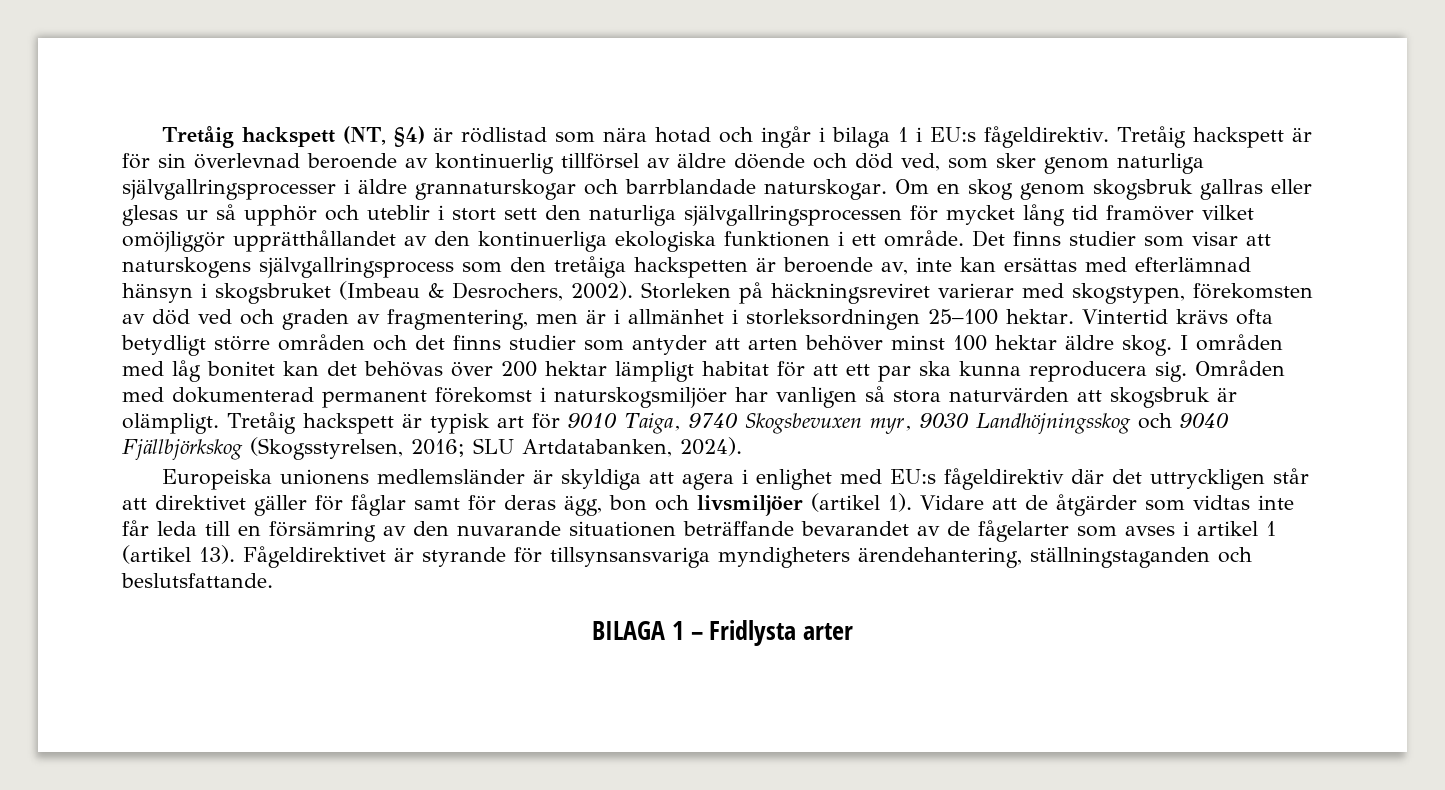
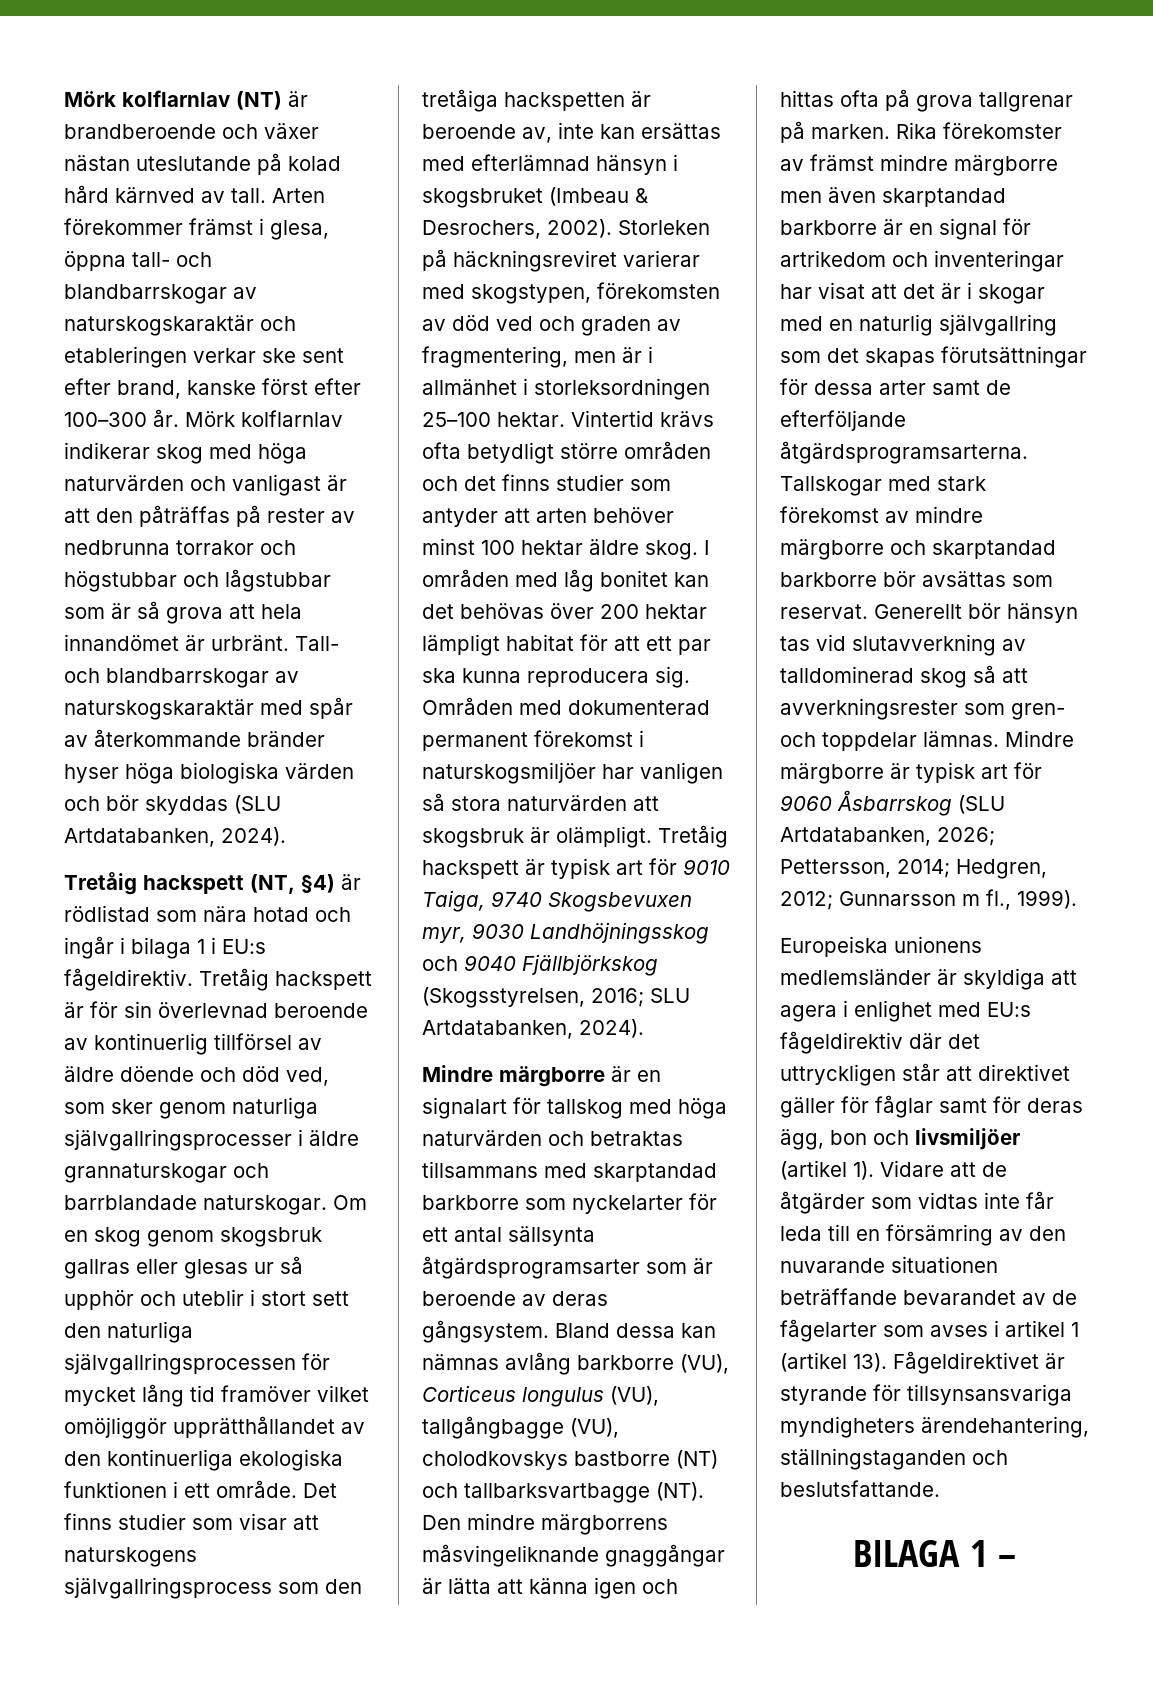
(161, 137) none -> [64,90,308,110] [64,123,319,139] [64,153,341,175] [64,185,325,203] [64,218,329,240] [64,251,212,271] [64,284,257,304] [64,315,296,336] [64,346,344,368] [64,378,361,399] [64,409,343,427] [64,442,307,464] [64,474,347,496] [64,505,355,527] [64,540,296,555] [64,569,331,592] [64,601,302,624] [64,634,339,651] [64,668,299,688] [64,697,353,720] [64,729,325,747] [64,762,354,784] [64,795,281,815] [64,827,286,847] Mörk kolflarnlav (NT) är brandberoende och växer nästan uteslutande på kolad hård kärnved av tall. Arten förekommer främst i glesa, öppna tall- och blandbarrskogar av naturskogskaraktär och etableringen verkar ske sent efter brand, kanske först efter 100–300 år. Mörk kolflarnlav indikerar skog med höga naturvärden och vanligast är att den påträffas på rester av nedbrunna torrakor och högstubbar och lågstubbar som är så grova att hela innandömet är urbränt. Tall- och blandbarrskogar av naturskogskaraktär med spår av återkommande bränder hyser höga biologiska värden och bör skyddas (SLU Artdatabanken, 2024). //
(742, 446) none -> [422,1065,661,1087] [422,1097,727,1119] [422,1130,683,1146] [422,1161,717,1182] [422,1193,717,1214] [422,1226,595,1246] [422,1256,713,1279] [422,1291,608,1306] [422,1320,716,1343] [422,1352,729,1375] [422,1385,659,1407] [422,1416,619,1439] [422,1450,718,1470] [422,1482,704,1503] [422,1513,668,1535] [422,1544,725,1567] [422,1577,678,1599] [780,89,1073,112] [780,121,1062,143] [780,154,1058,176] [780,187,1006,207] [780,218,1031,240] [780,250,1064,272] [780,282,1045,304] [780,314,1057,336] [780,346,1087,368] [780,378,1011,395] [780,410,906,431] [780,441,1028,464] [780,476,986,496] [780,506,983,523] [780,539,1056,560] [780,571,1053,587] [780,603,1078,623] [780,634,1026,656] [780,665,1028,688] [780,698,1065,720] [780,730,1074,751] [780,762,1042,784] [780,790,1005,816] [780,827,995,846] [780,859,1047,879] [780,889,1077,910] // Mindre märgborre är en signalart för tallskog med höga naturvärden och betraktas tillsammans med skarptandad barkborre som nyckelarter för ett antal sällsynta åtgärdsprogramsarter som är beroende av deras gångsystem. Bland dessa kan nämnas avlång barkborre (VU), Corticeus longulus (VU), tallgångbagge (VU), cholodkovskys bastborre (NT) och tallbarksvartbagge (NT). Den mindre märgborrens måsvingeliknande gnaggångar är lätta att känna igen och hittas ofta på grova tallgrenar på marken. Rika förekomster av främst mindre märgborre men även skarptandad barkborre är en signal för artrikedom och inventeringar har visat att det är i skogar med en naturlig självgallring som det skapas förutsättningar för dessa arter samt de efterföljande åtgärdsprogramsarterna. Tallskogar med stark förekomst av mindre märgborre och skarptandad barkborre bör avsättas som reservat. Generellt bör hänsyn tas vid slutavverkning av talldominerad skog så att avverkningsrester som gren- och toppdelar lämnas. Mindre märgborre är typisk art för 9060 Åsbarrskog (SLU Artdatabanken, 2026; Pettersson, 2014; Hedgren, 2012; Gunnarsson m fl., 1999).
[709,620,854,646] Fridlysta arter -> (1016, 1561) none

